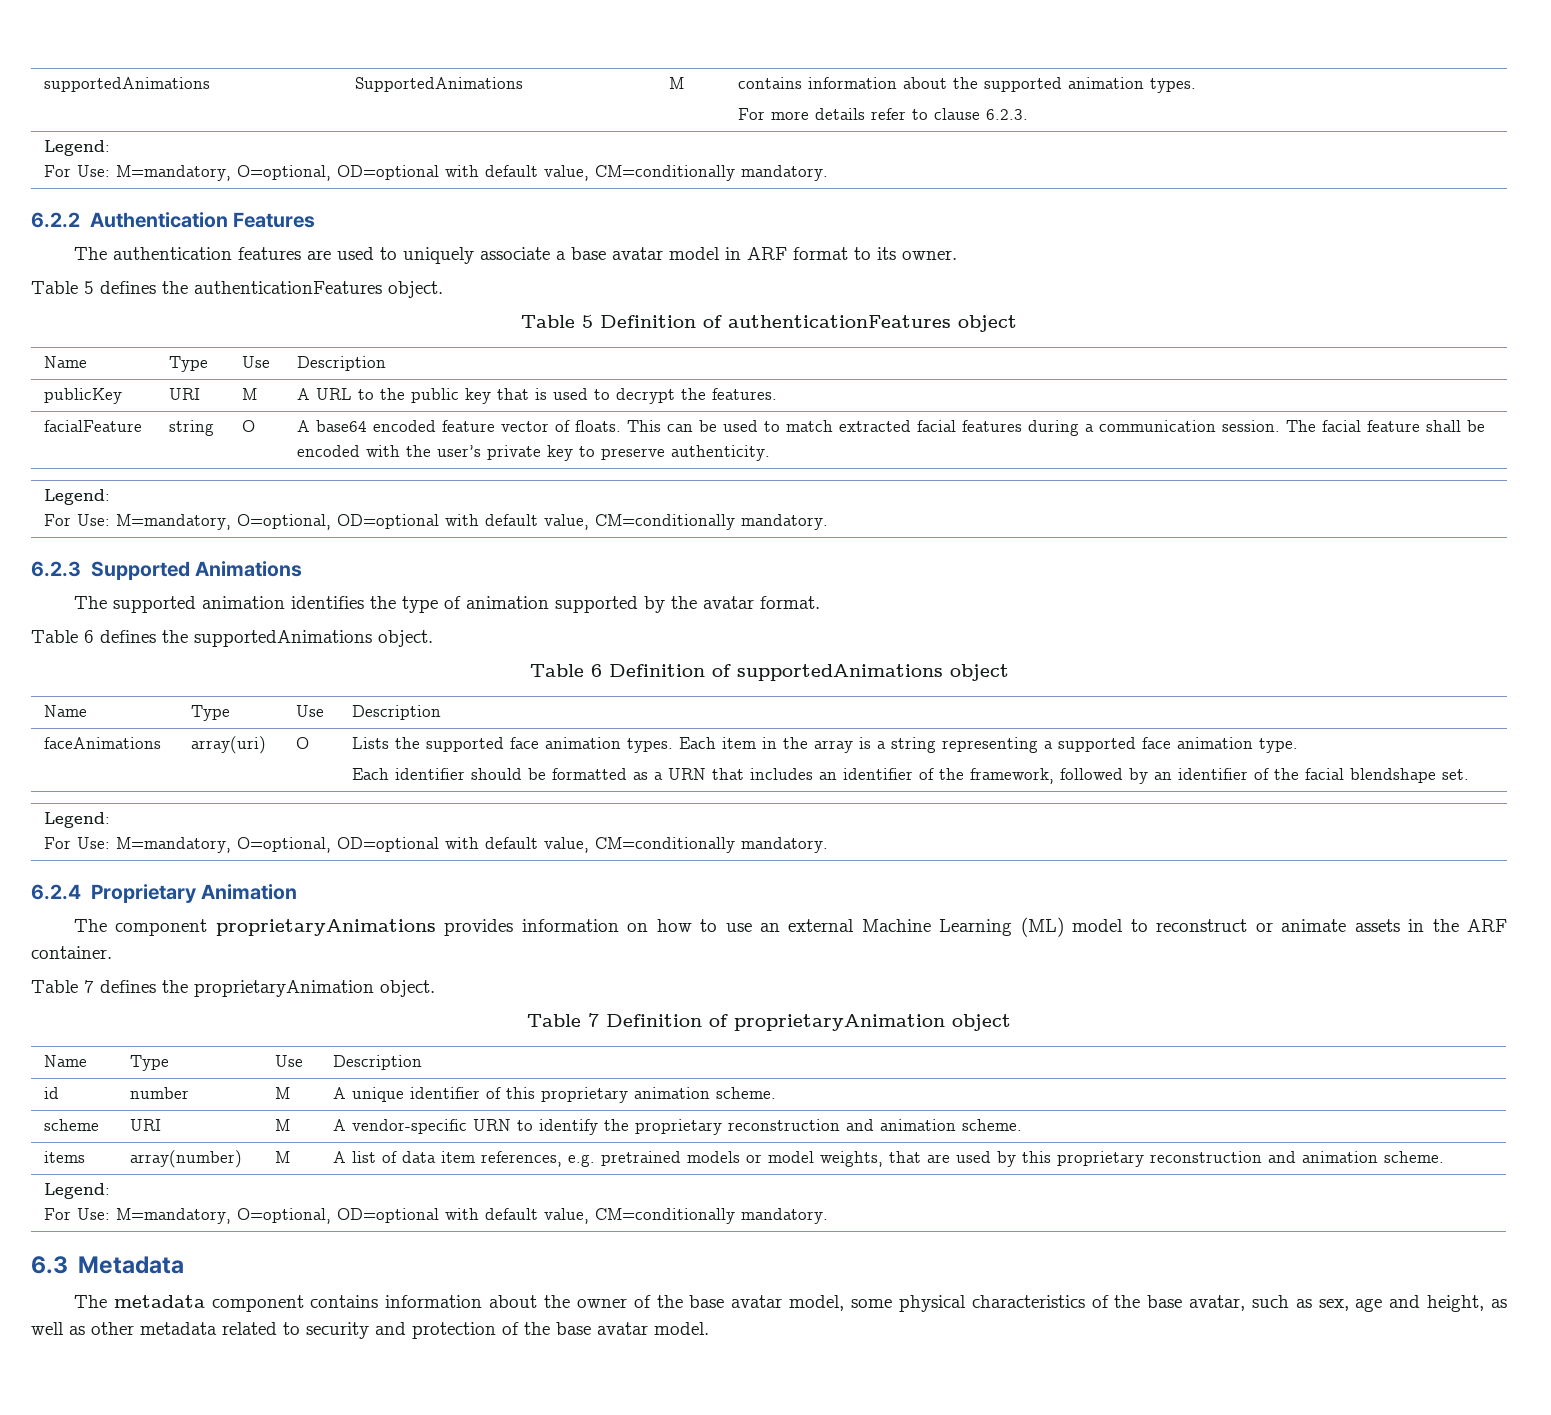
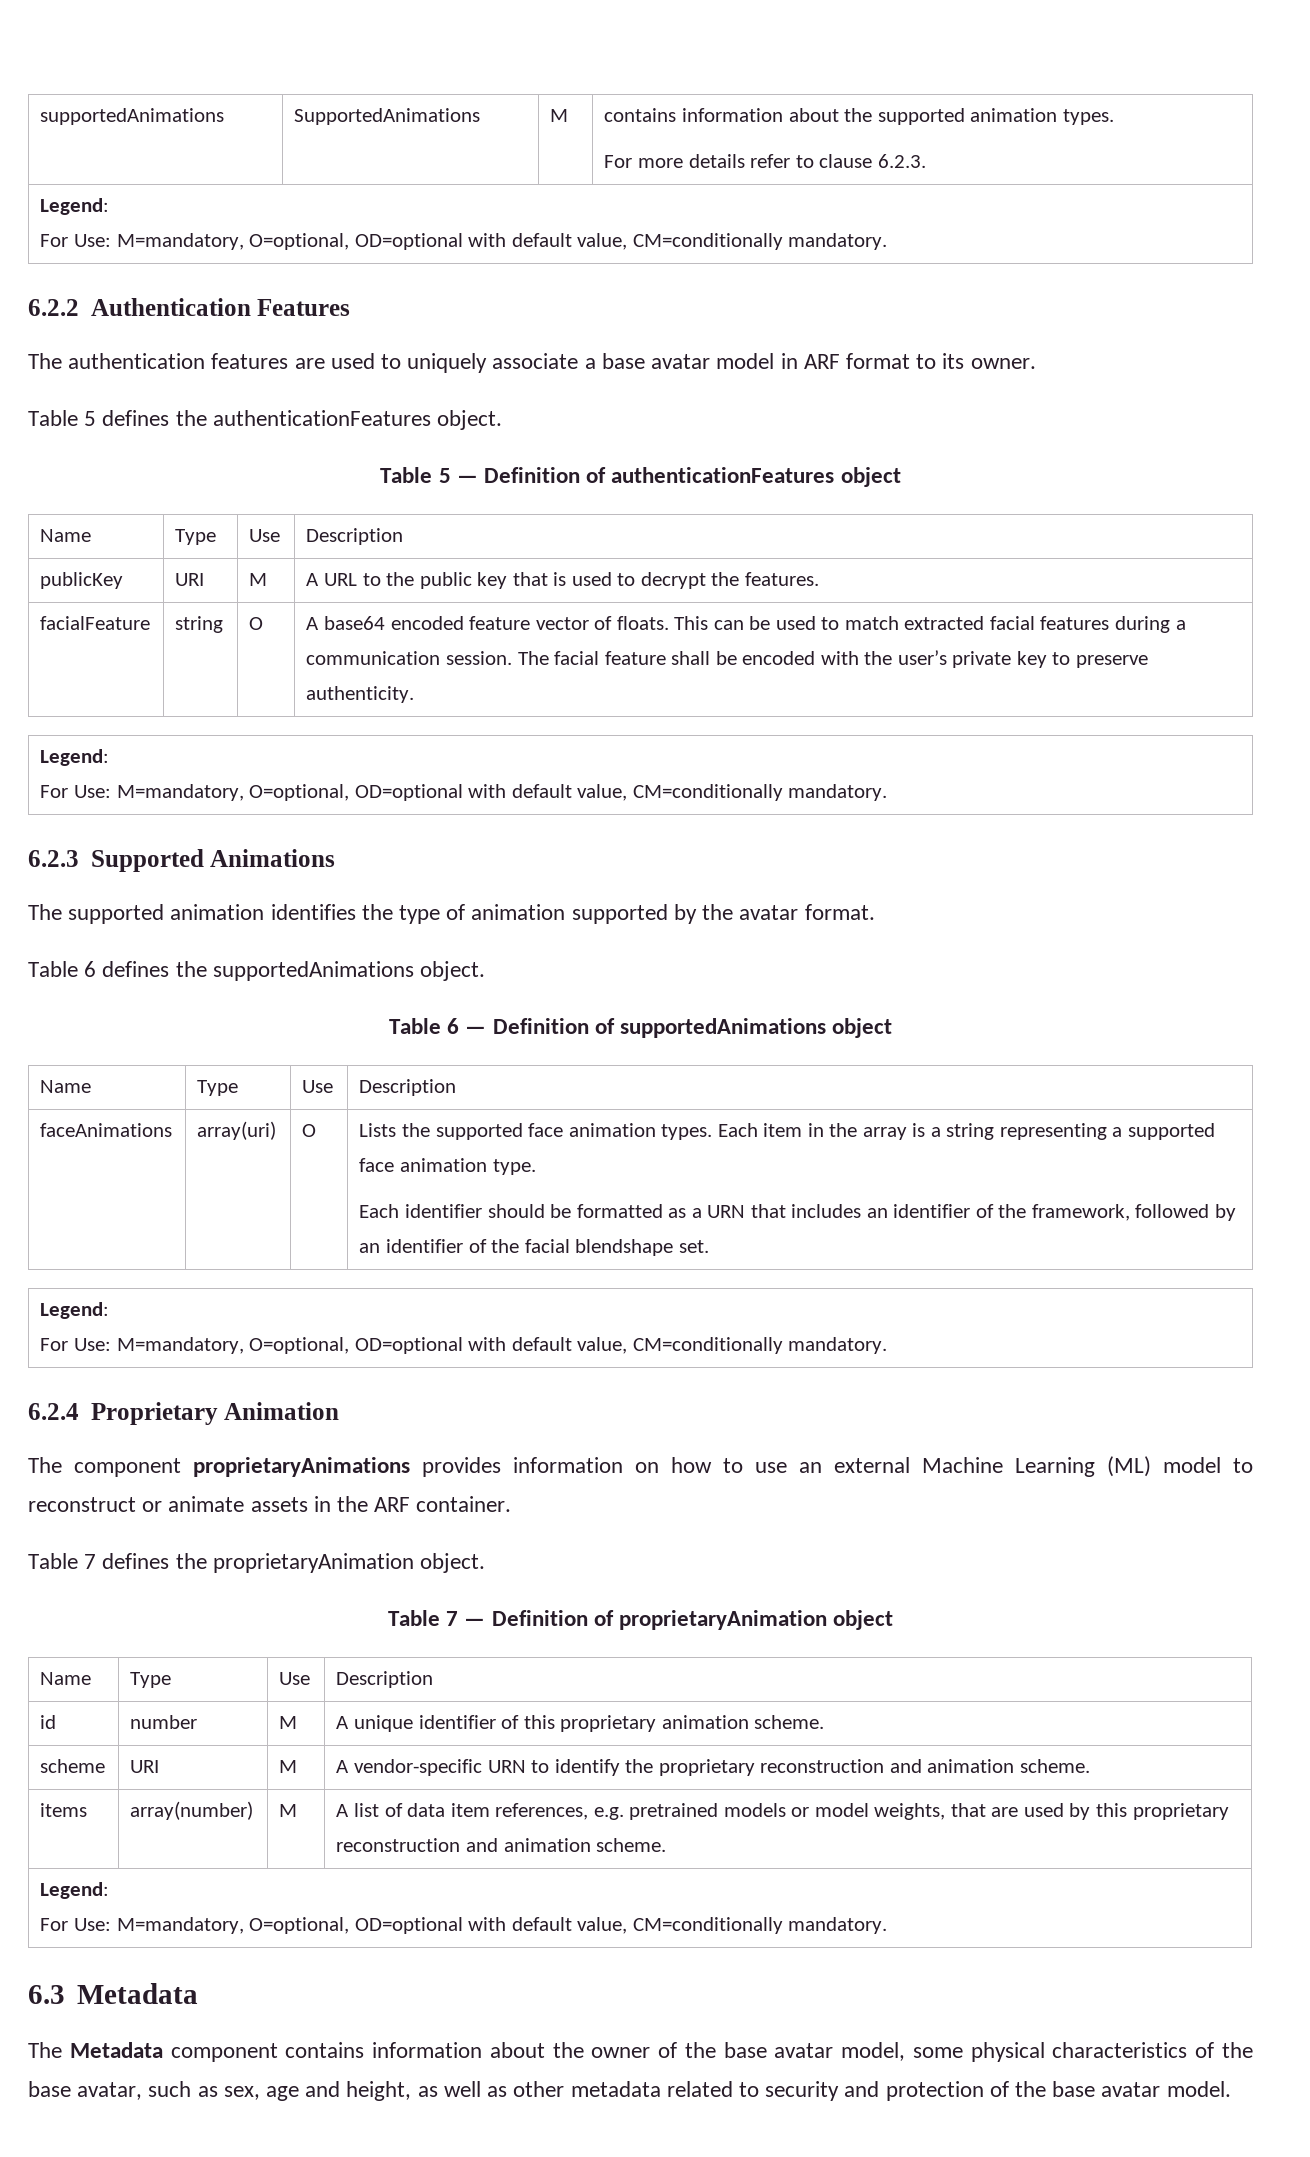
(593, 321) none -> [456,475,478,483] —
(602, 670) none -> [465,1026,487,1034] —
(599, 1020) none -> [464,1618,486,1626] —
[113,1295,205,1308] metadata -> [69,2042,163,2058] Metadata

